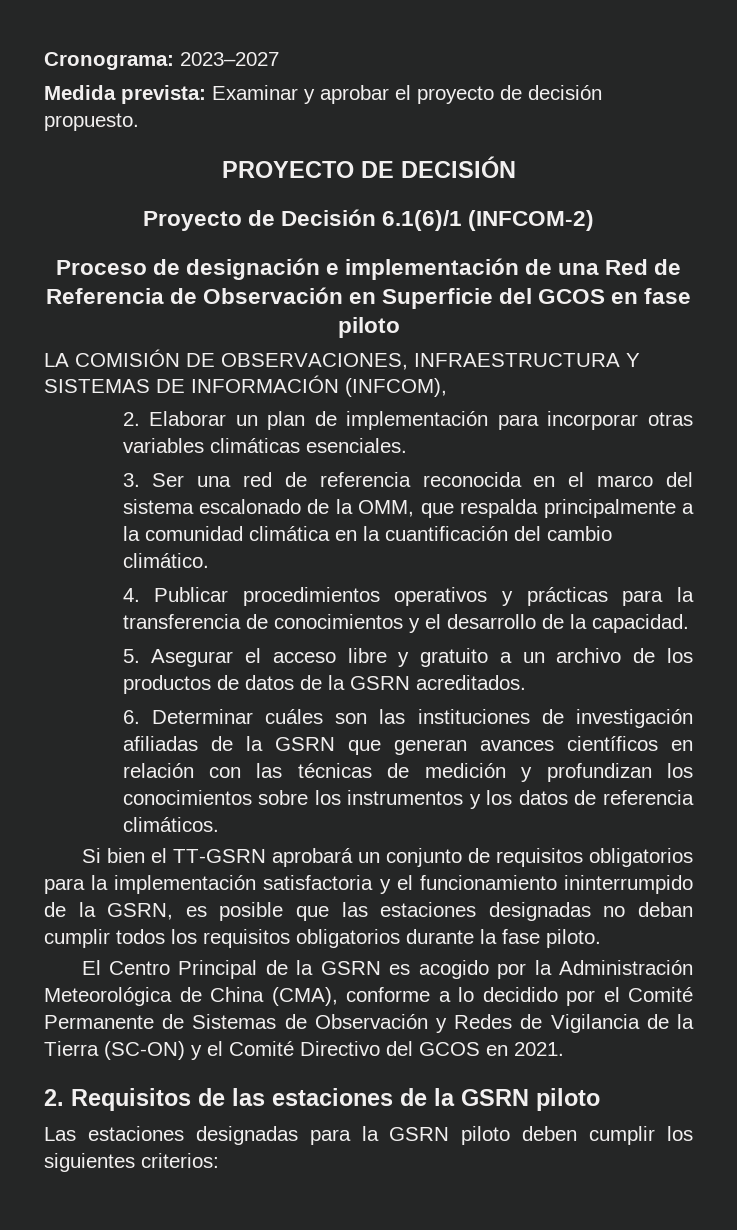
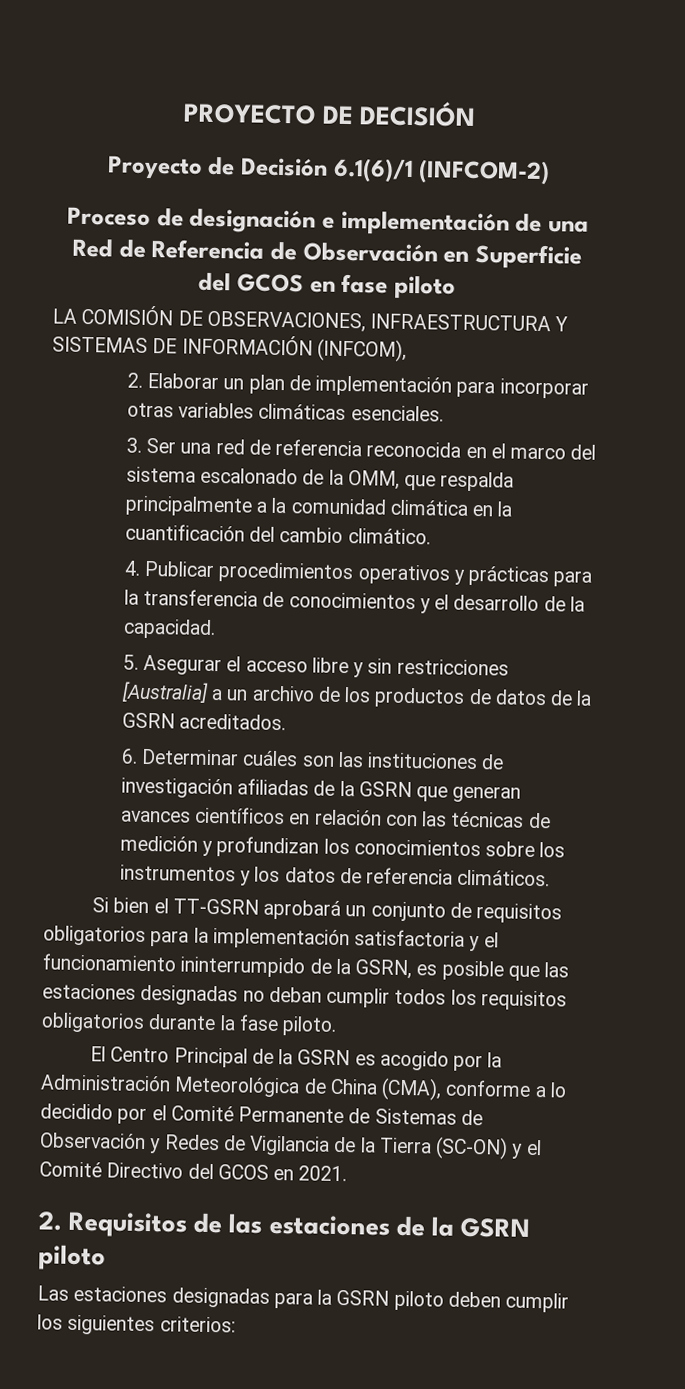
[44,52,279,70] [44,85,602,104] [44,113,139,131] Cronograma: 2023–2027 // Medida prevista: Examinar y aprobar el proyecto de decisión propuesto. // -> (182, 114) none
[420,648,489,667] gratuito -> [367,658,509,676] [120,681,209,703] sin restricciones [Australia]

